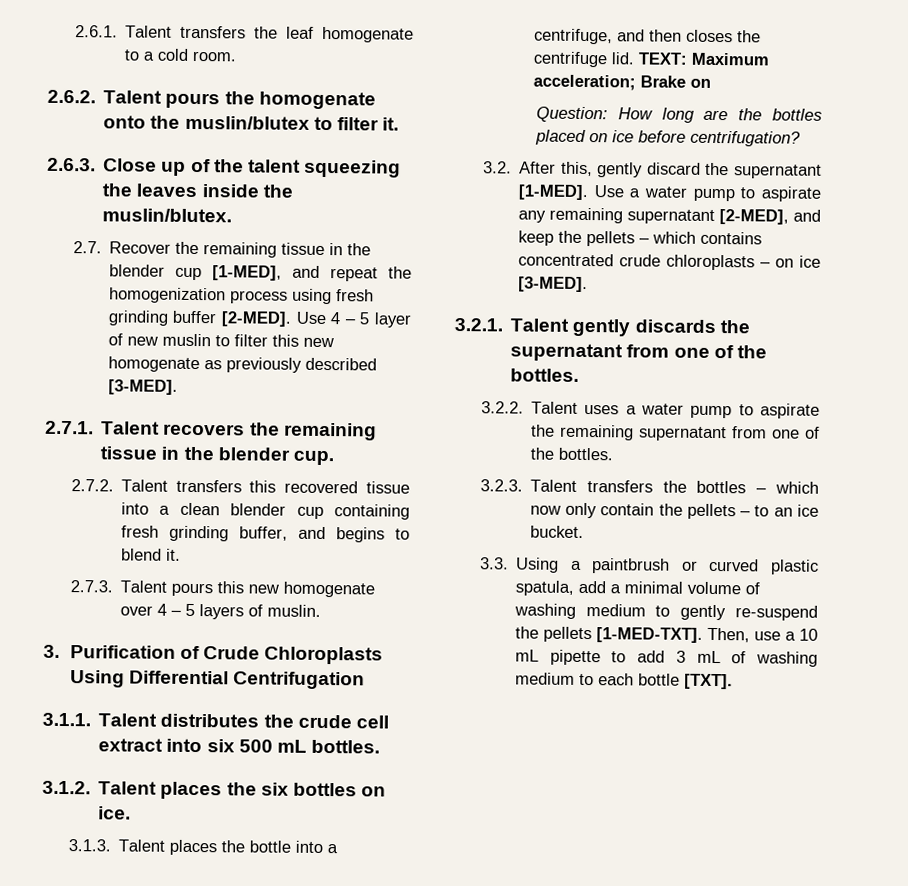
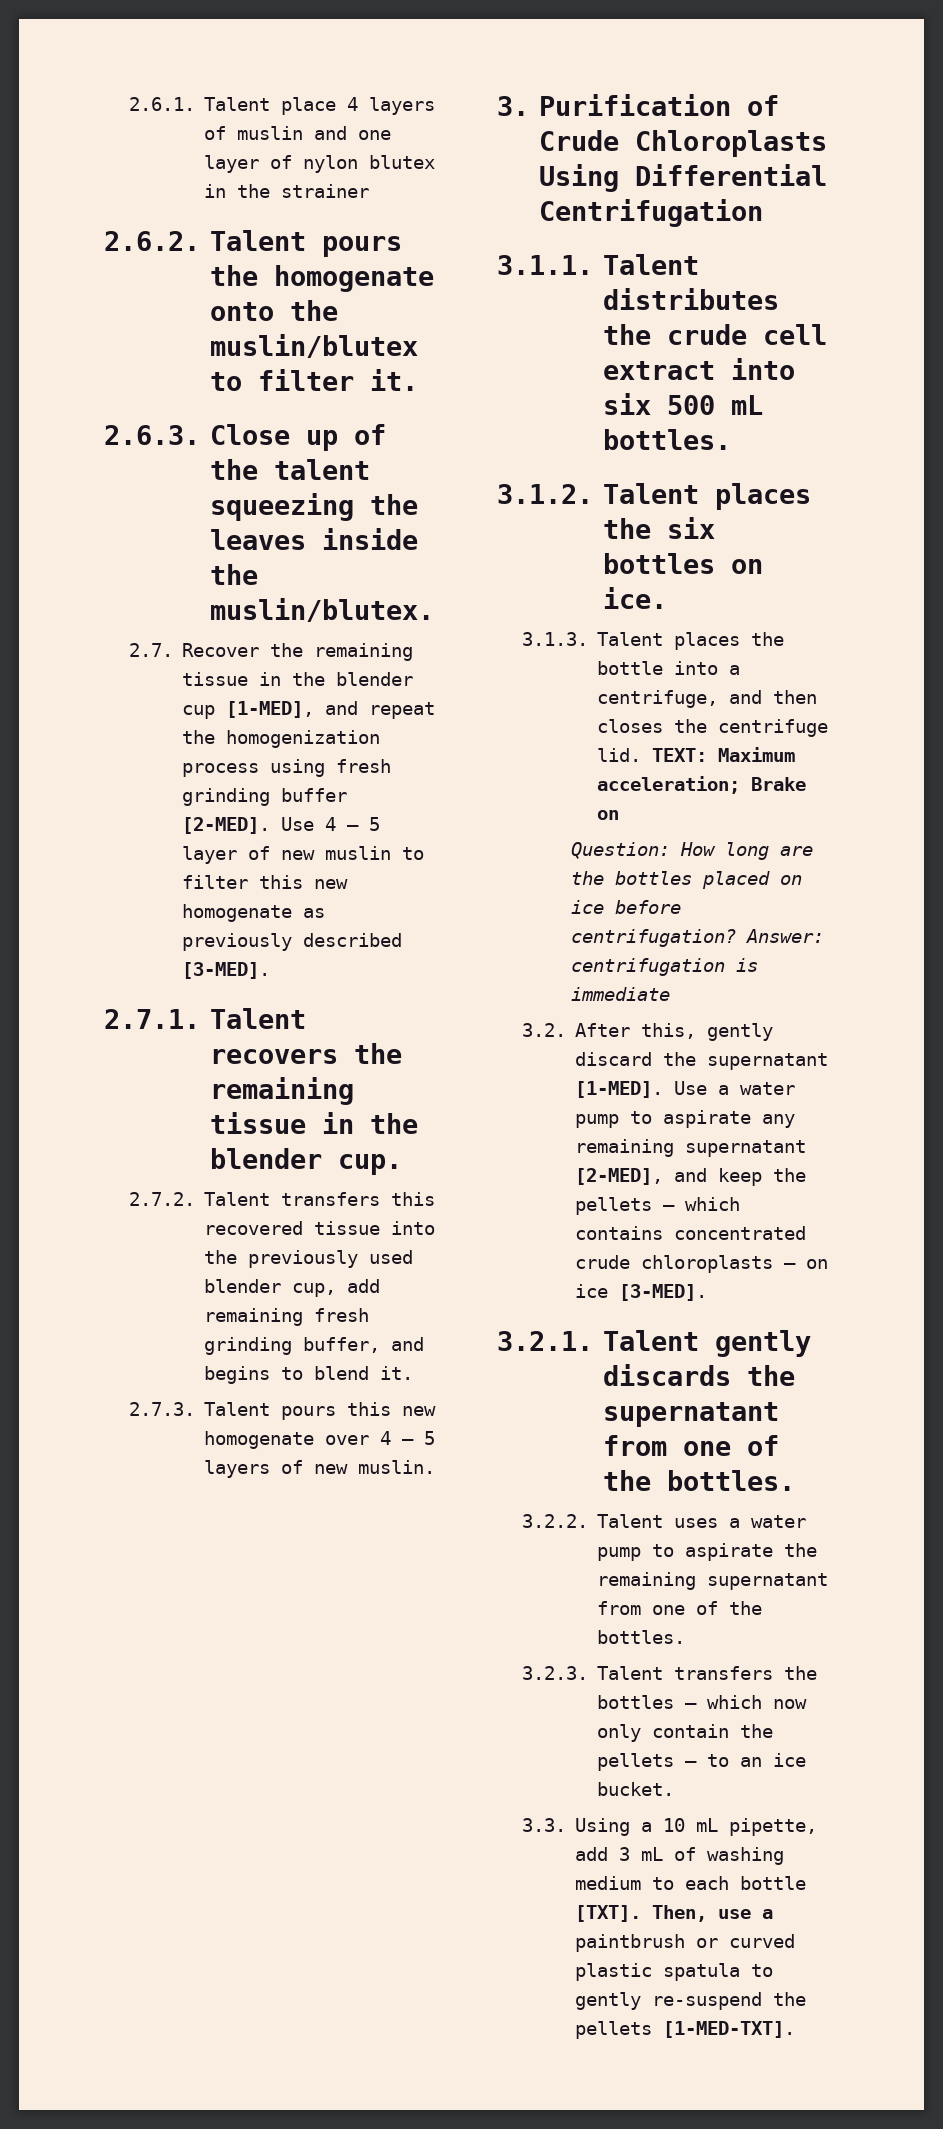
[179,25,414,43] [123,48,237,62] transfers the leaf homogenate to a cold room. -> [281,97,436,115] [204,126,392,140] [204,155,436,173] [204,184,370,198] place 4 layers of muslin and one layer of nylon blutex in the strainer
[159,502,410,520] a clean blender cup containing -> [204,1250,414,1268] [204,1279,381,1297] [204,1308,304,1326] the previously used blender cup, add remaining
(263, 610) none -> [314,1464,349,1474] new
(801, 138) none -> [746,929,825,943] [571,958,759,976] [571,987,671,1001] Answer: centrifugation is immediate
[592,558,819,575] [514,580,760,596] [513,603,818,621] [514,626,818,643] [514,649,627,666] paintbrush or curved plastic spatula, add a minimal volume of washing medium to gently re-suspend the pellets [1-MED-TXT]. Then, use a 10 mL pipette to -> [663,1818,818,1836] 10 mL pipette,
(733, 681) none -> [652,1905,774,1922] [575,1934,796,1952] [575,1963,774,1981] [575,1992,807,2010] [575,2021,796,2039] Then, use a paintbrush or curved plastic spatula to gently re-suspend the pellets [1-MED-TXT].

